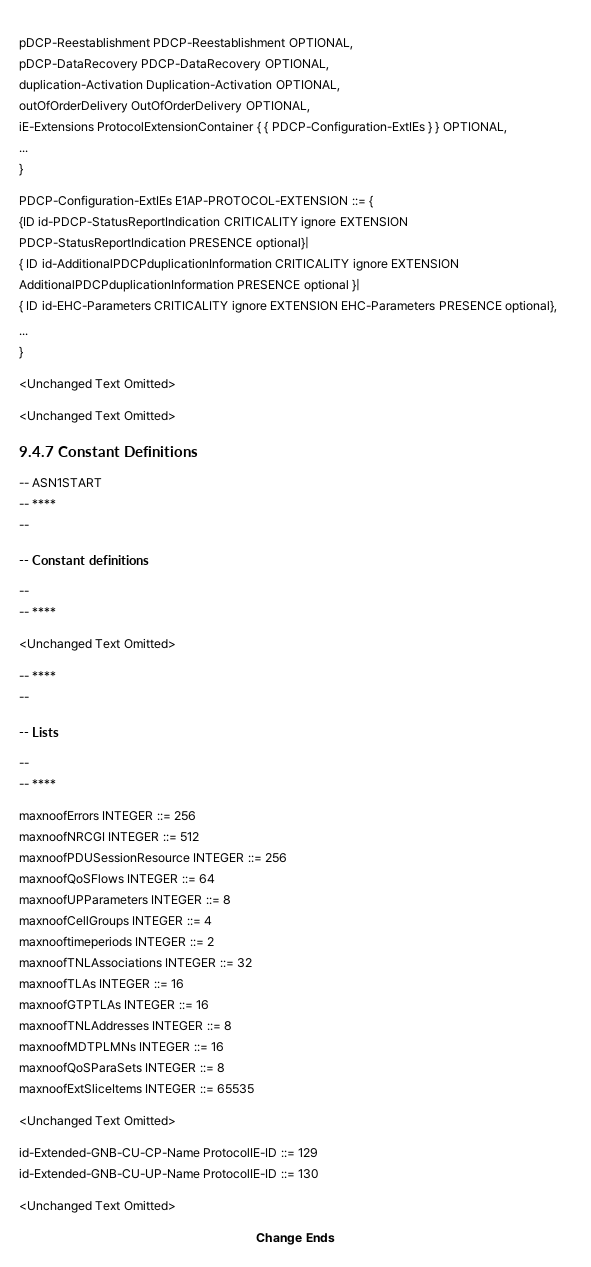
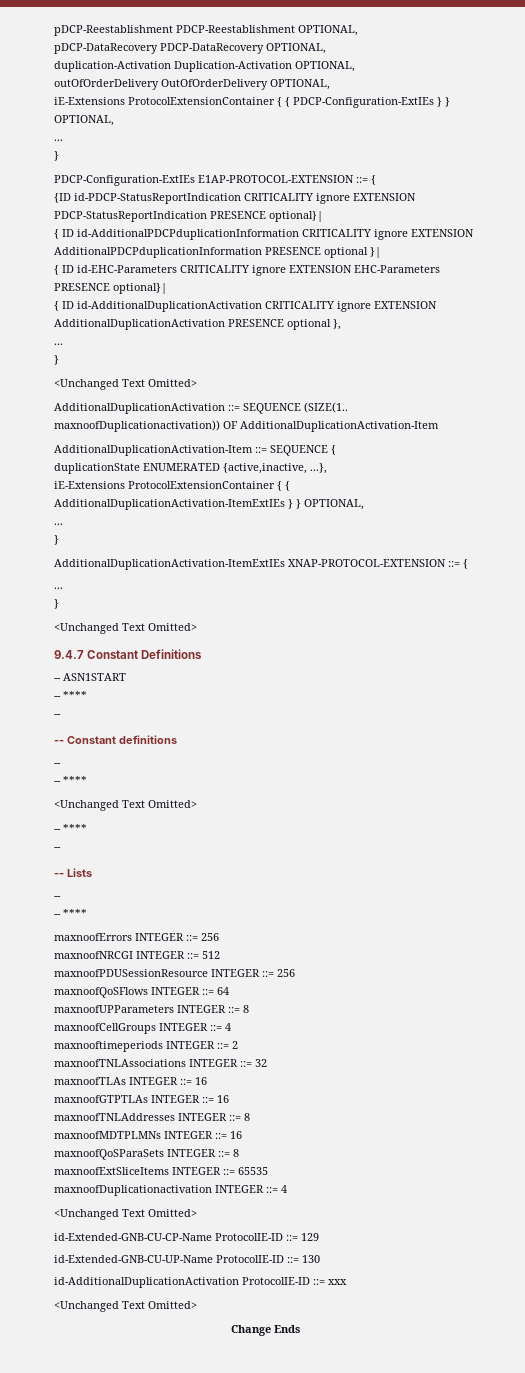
[505,300,557,313] [19,333,28,336] [19,346,23,359] [19,378,176,391] optional}, // ... // } // <Unchanged Text Omitted> -> [113,283,167,294] [54,301,437,312] [54,319,341,330] [54,343,63,345] [54,355,59,365] [54,379,197,390] [54,402,348,414] [54,420,439,432] [54,445,336,456] [54,463,327,474] [54,481,290,491] [54,499,364,510] [54,523,63,525] [54,535,59,545] [54,559,468,570] [54,587,63,589] [54,599,59,609] optional}| // { ID id-AdditionalDuplicationActivation CRITICALITY ignore EXTENSION AdditionalDuplicationActivation PRESENCE optional }, // ... // } // <Unchanged Text Omitted> // AdditionalDuplicationActivation ::= SEQUENCE (SIZE(1.. maxnoofDuplicationactivation)) OF AdditionalDuplicationActivation-Item // AdditionalDuplicationActivation-Item ::= SEQUENCE { // duplicationState ENUMERATED {active,inactive, ...}, // iE-Extensions ProtocolExtensionContainer { { AdditionalDuplicationActivation-ItemExtIEs } } OPTIONAL, // ... // } // AdditionalDuplicationActivation-ItemExtIEs XNAP-PROTOCOL-EXTENSION ::= { // ... // }
(255, 1089) none -> [54,1185,287,1196] // maxnoofDuplicationactivation INTEGER ::= 4
(319, 1174) none -> [54,1277,347,1288] // id-AdditionalDuplicationActivation ProtocolIE-ID ::= xxx

